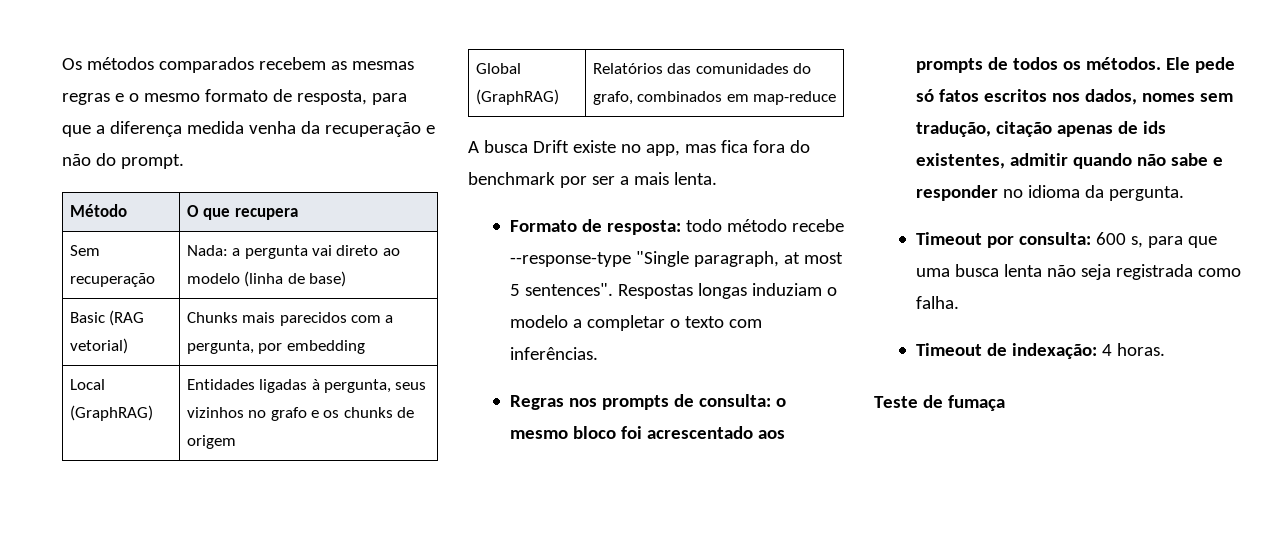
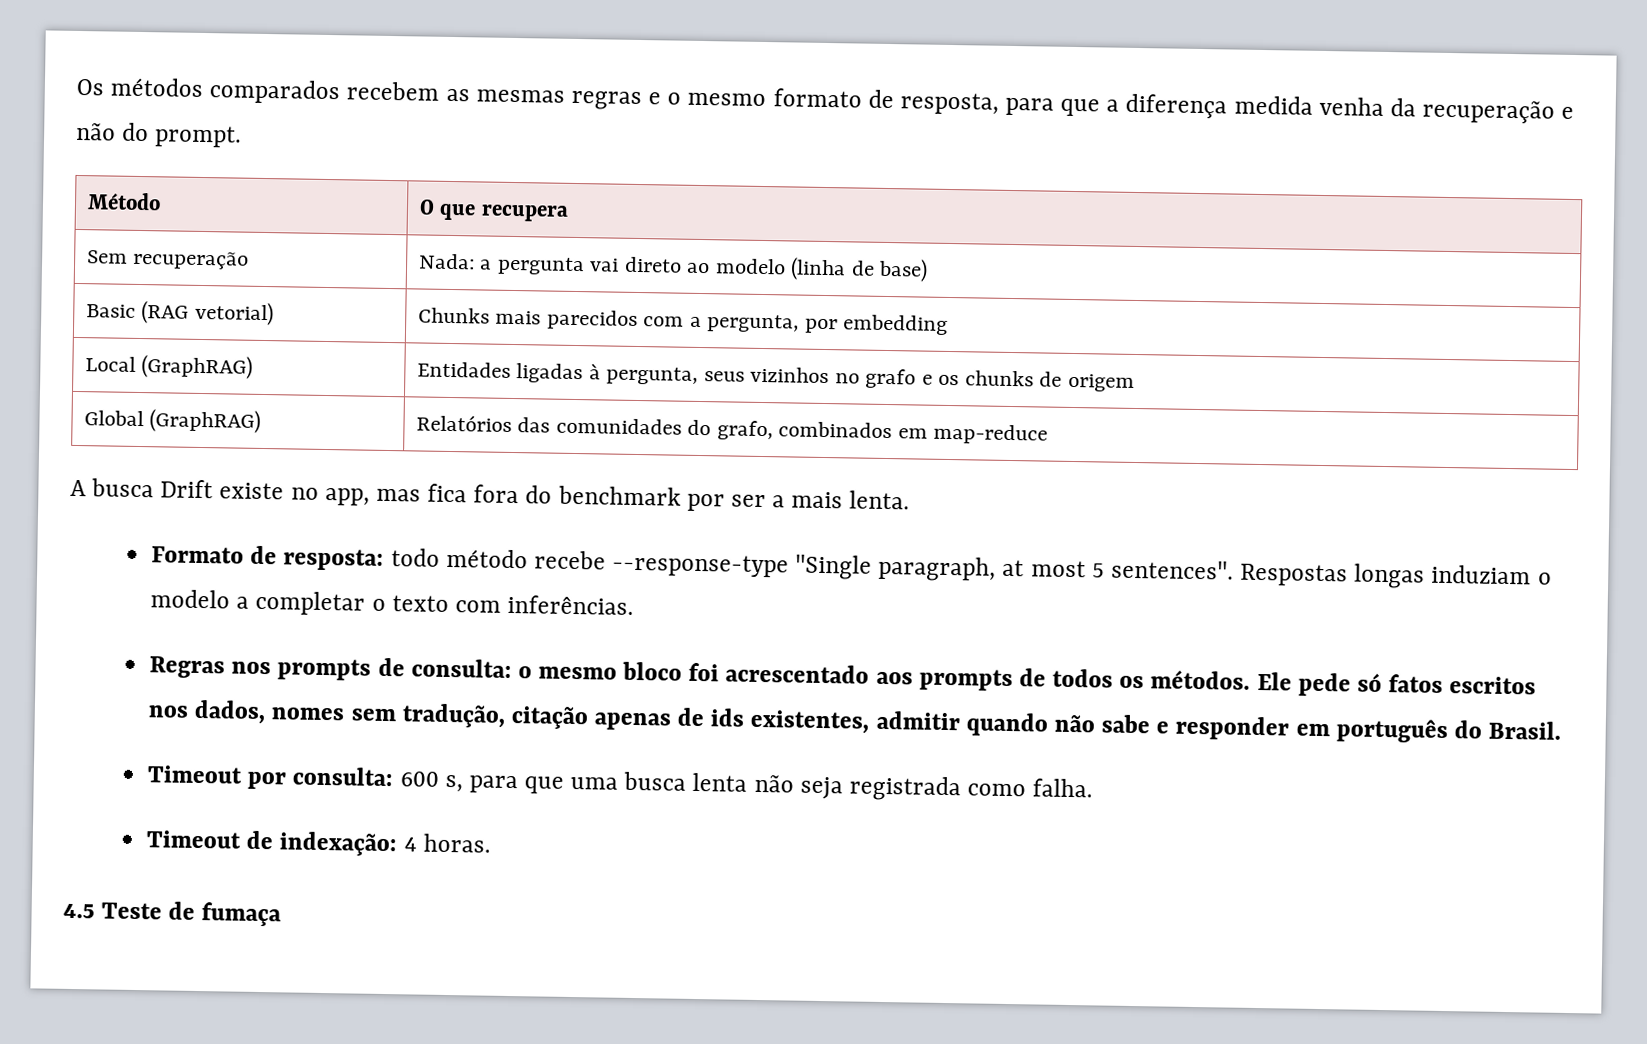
[1002,185,1184,201] no idioma da pergunta. -> [1295,718,1562,744] em português do Brasil.
(1165, 349) none -> [63,903,95,919] 4.5

